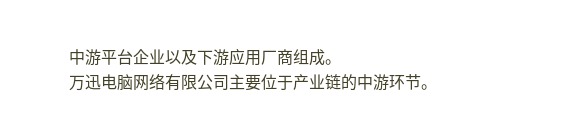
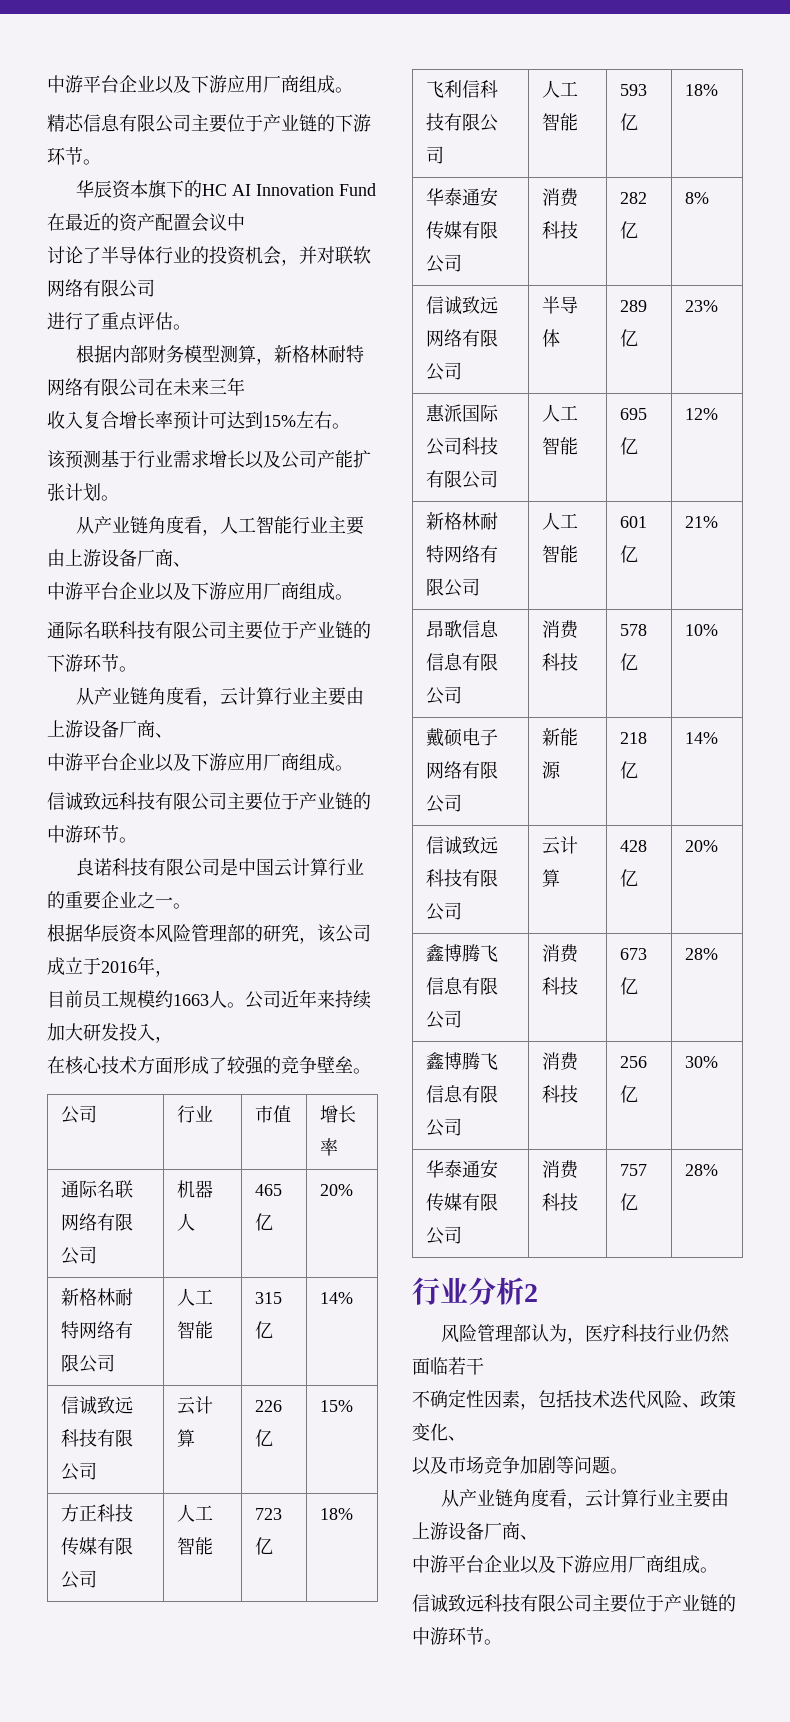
[69,48,341,66] [69,73,437,91] 中游平台企业以及下游应用厂商组成。 // 万迅电脑网络有限公司主要位于产业链的中游环节。 -> [47,75,353,94] [47,114,371,133] [47,147,101,165] [76,180,377,199] [47,213,245,232] [47,246,371,266] [47,279,155,298] [47,312,191,331] [76,345,365,365] [47,377,245,397] [47,411,350,430] [47,450,371,469] [47,483,119,502] [76,516,365,536] [47,549,191,567] [47,582,353,601] [47,621,371,640] [47,654,137,672] [76,687,365,707] [47,720,173,738] [47,753,353,772] [47,792,371,811] [47,825,137,843] [76,858,365,877] [47,891,191,910] [47,924,371,944] [47,956,173,977] [47,989,371,1009] [47,1023,173,1043] [47,1056,371,1075] [60,1105,97,1124] [176,1105,213,1123] [254,1105,291,1123] [319,1105,356,1123] [319,1138,338,1156] [60,1180,133,1198] [60,1213,133,1231] [60,1246,97,1265] [176,1180,213,1198] [176,1213,195,1231] [254,1184,282,1196] [254,1213,273,1231] [319,1184,353,1196] [60,1288,133,1306] [60,1321,133,1339] [60,1354,115,1373] [176,1288,213,1306] [176,1321,213,1339] [254,1292,282,1304] [254,1321,273,1339] [319,1292,353,1304] [60,1396,133,1415] [60,1429,133,1447] [60,1462,97,1481] [176,1396,213,1415] [176,1429,195,1447] [254,1400,282,1412] [254,1429,273,1447] [319,1400,353,1412] [60,1504,133,1522] [60,1537,133,1556] [60,1570,97,1589] [176,1504,213,1522] [176,1537,213,1555] [254,1508,282,1520] [254,1537,273,1555] [319,1508,353,1520] [425,80,498,98] [425,113,498,132] [425,146,444,164] [541,80,578,98] [541,113,578,131] [619,84,647,96] [619,113,638,131] [684,84,718,96] [425,187,498,207] [425,221,498,240] [425,254,462,273] [541,188,579,207] [541,221,578,239] [619,192,647,204] [619,221,638,239] [684,192,709,204] [425,296,498,315] [425,329,498,347] [425,362,462,381] [541,296,578,314] [541,329,560,347] [619,300,647,312] [619,329,638,347] [684,300,718,312] [425,404,499,422] [425,437,498,456] [425,470,498,489] [541,404,578,422] [541,437,578,455] [619,408,647,420] [619,437,638,455] [684,408,718,420] [425,512,498,530] [425,545,498,563] [425,578,480,597] [541,512,578,530] [541,545,578,563] [619,516,647,528] [619,545,638,563] [684,516,718,528] [425,620,499,638] [425,653,498,671] [425,686,462,705] [541,620,579,639] [541,653,578,671] [619,624,647,636] [619,653,638,671] [684,624,718,636] [425,728,498,747] [425,761,498,779] [425,794,462,813] [541,728,578,746] [541,761,561,779] [619,732,647,744] [619,761,638,779] [684,732,718,744] [425,836,498,855] [425,869,498,887] [425,902,462,921] [541,836,578,855] [541,869,560,887] [619,840,647,852] [619,869,638,887] [684,840,718,852] [425,944,498,962] [425,977,498,995] [425,1010,462,1029] [541,944,579,963] [541,977,578,995] [619,948,647,960] [619,977,638,995] [684,948,718,960] [425,1052,498,1070] [425,1085,498,1103] [425,1118,462,1137] [541,1052,579,1071] [541,1085,578,1103] [619,1056,647,1068] [619,1085,638,1103] [684,1056,718,1068] [425,1159,498,1179] [425,1193,498,1212] [425,1226,462,1245] [541,1160,579,1179] [541,1193,578,1211] [619,1164,647,1176] [619,1193,638,1211] [684,1164,718,1176] [412,1277,538,1305] [441,1324,731,1344] [412,1357,484,1375] [412,1389,736,1410] [412,1423,466,1441] [412,1456,628,1475] [441,1489,730,1509] [412,1522,538,1540] [412,1555,718,1574] [412,1594,736,1613] [412,1627,502,1645] 中游平台企业以及下游应用厂商组成。 // 精芯信息有限公司主要位于产业链的下游环节。 // 华辰资本旗下的HC AI Innovation Fund在最近的资产配置会议中 // 讨论了半导体行业的投资机会，并对联软网络有限公司 // 进行了重点评估。 // 根据内部财务模型测算，新格林耐特网络有限公司在未来三年 // 收入复合增长率预计可达到15%左右。 // 该预测基于行业需求增长以及公司产能扩张计划。 // 从产业链角度看，人工智能行业主要由上游设备厂商、 // 中游平台企业以及下游应用厂商组成。 // 通际名联科技有限公司主要位于产业链的下游环节。 // 从产业链角度看，云计算行业主要由上游设备厂商、 // 中游平台企业以及下游应用厂商组成。 // 信诚致远科技有限公司主要位于产业链的中游环节。 // 良诺科技有限公司是中国云计算行业的重要企业之一。 // 根据华辰资本风险管理部的研究，该公司成立于2016年， // 目前员工规模约1663人。公司近年来持续加大研发投入， // 在核心技术方面形成了较强的竞争壁垒。 // 公司 | 行业 | 市值 | 增长率 // 通际名联网络有限公司 | 机器人 | 465亿 | 20% // 新格林耐特网络有限公司 | 人工智能 | 315亿 | 14% // 信诚致远科技有限公司 | 云计算 | 226亿 | 15% // 方正科技传媒有限公司 | 人工智能 | 723亿 | 18% // 飞利信科技有限公司 | 人工智能 | 593亿 | 18% // 华泰通安传媒有限公司 | 消费科技 | 282亿 | 8% // 信诚致远网络有限公司 | 半导体 | 289亿 | 23% // 惠派国际公司科技有限公司 | 人工智能 | 695亿 | 12% // 新格林耐特网络有限公司 | 人工智能 | 601亿 | 21% // 昂歌信息信息有限公司 | 消费科技 | 578亿 | 10% // 戴硕电子网络有限公司 | 新能源 | 218亿 | 14% // 信诚致远科技有限公司 | 云计算 | 428亿 | 20% // 鑫博腾飞信息有限公司 | 消费科技 | 673亿 | 28% // 鑫博腾飞信息有限公司 | 消费科技 | 256亿 | 30% // 华泰通安传媒有限公司 | 消费科技 | 757亿 | 28% // 行业分析2 // 风险管理部认为，医疗科技行业仍然面临若干 // 不确定性因素，包括技术迭代风险、政策变化、 // 以及市场竞争加剧等问题。 // 从产业链角度看，云计算行业主要由上游设备厂商、 // 中游平台企业以及下游应用厂商组成。 // 信诚致远科技有限公司主要位于产业链的中游环节。

